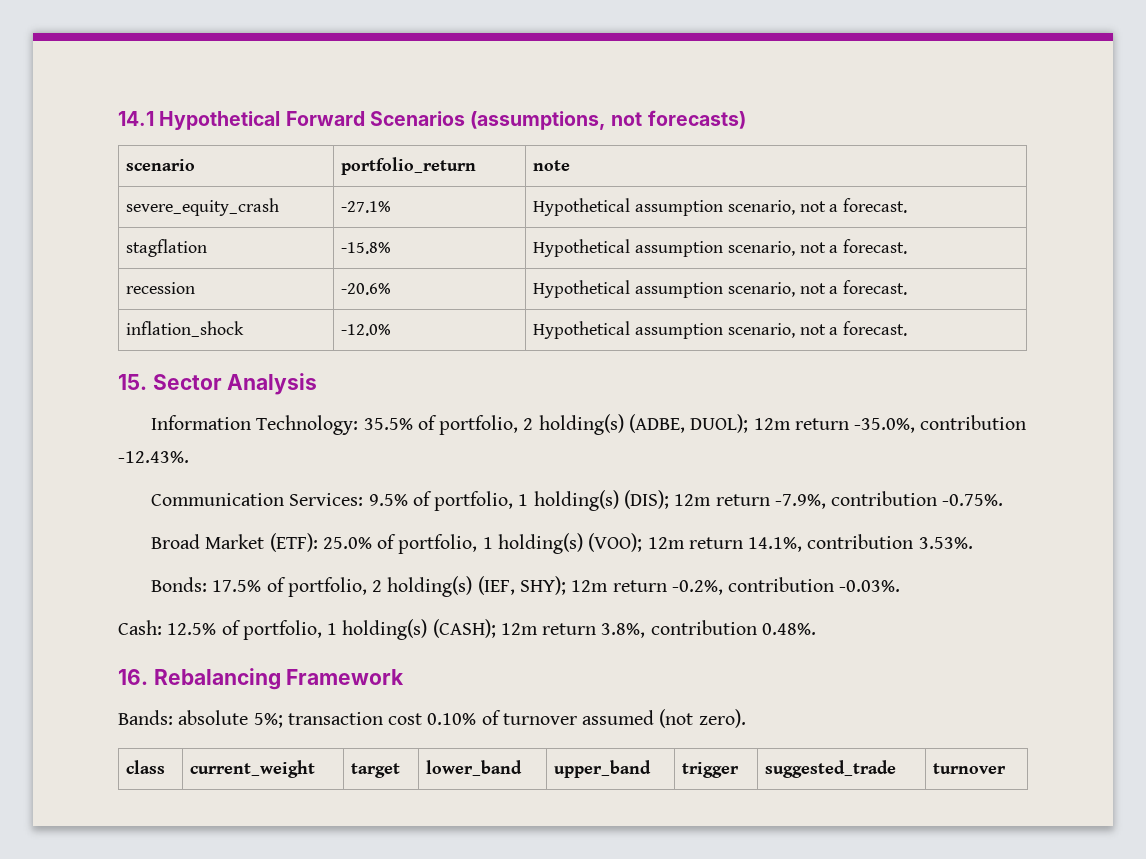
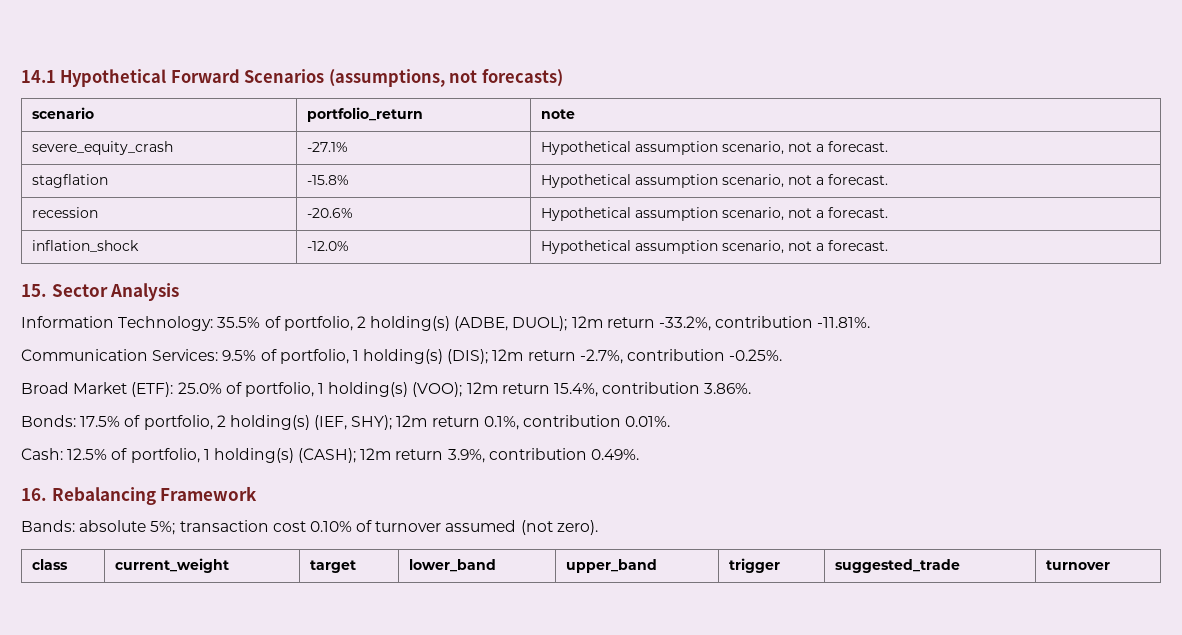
[854,415,1027,433] [118,451,189,463] -35.0%, contribution -12.43%. -> [659,316,871,331] -33.2%, contribution -11.81%.
[774,491,1004,509] -7.9%, contribution -0.75%. -> [579,349,783,364] -2.7%, contribution -0.25%.
[748,534,973,552] 14.1%, contribution 3.53%. -> [554,382,752,397] 15.4%, contribution 3.86%.
[671,577,901,595] -0.2%, contribution -0.03%. -> [483,415,671,430] 0.1%, contribution 0.01%.
[601,620,816,638] 3.8%, contribution 0.48%. -> [447,448,640,463] 3.9%, contribution 0.49%.

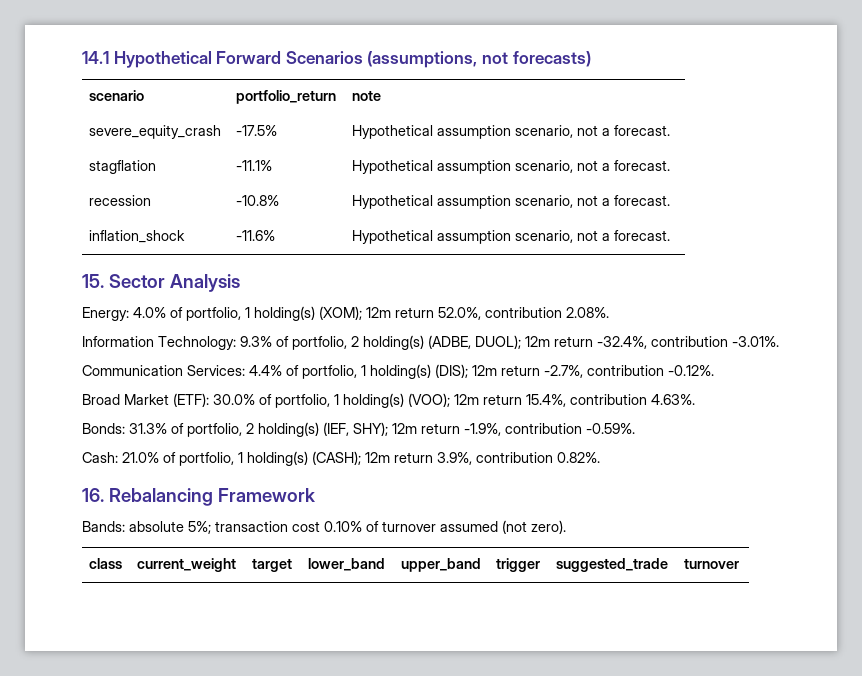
[307,142,349,152] -27.1% -> [236,125,278,136] -17.5%
[307,175,350,185] -15.8% -> [236,160,273,171] -11.1%
[307,208,354,218] -20.6% -> [236,195,280,206] -10.8%
[307,241,350,251] -12.0% -> [236,230,276,241] -11.6%
(180, 292) none -> [82,306,609,321] // Energy: 4.0% of portfolio, 1 holding(s) (XOM); 12m return 52.0%, contribution 2.08%.
[217,317,261,328] 35.5% -> [240,336,272,347] 9.3%
[659,316,871,331] -33.2%, contribution -11.81%. -> [597,336,779,349] -32.4%, contribution -3.01%.
[222,350,257,361] 9.5% -> [249,365,282,376] 4.4%
[729,349,783,361] -0.25%. -> [668,365,714,376] -0.12%.
[177,382,222,394] 25.0% -> [213,394,255,405] 30.0%
[704,383,752,394] 3.86%. -> [651,394,695,405] 4.63%.
[80,416,121,427] 17.5% -> [129,423,167,434] 31.3%
[483,415,671,430] 0.1%, contribution 0.01%. -> [464,423,635,436] -1.9%, contribution -0.59%.
[67,448,108,460] 12.5% -> [122,452,159,463] 21.0%
[591,449,640,460] 0.49%. -> [557,452,600,463] 0.82%.

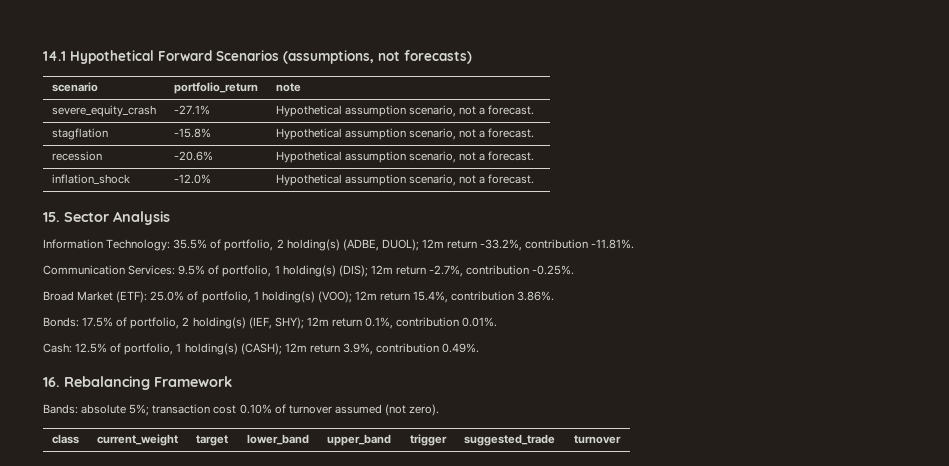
[236,125,278,136] -17.5% -> [173,105,210,115] -27.1%
[236,160,273,171] -11.1% -> [173,128,211,138] -15.8%
[236,195,280,206] -10.8% -> [173,151,213,161] -20.6%
[236,230,276,241] -11.6% -> [173,174,211,184] -12.0%
[82,306,609,321] // Energy: 4.0% of portfolio, 1 holding(s) (XOM); 12m return 52.0%, contribution 2.08%. -> (170, 218) none
[240,336,272,347] 9.3% -> [173,239,208,249] 35.5%
[597,336,779,349] -32.4%, contribution -3.01%. -> [480,239,635,251] -33.2%, contribution -11.81%.
[249,365,282,376] 4.4% -> [178,265,206,275] 9.5%
[668,365,714,376] -0.12%. -> [532,265,575,275] -0.25%.
[213,394,255,405] 30.0% -> [150,291,185,301] 25.0%
[651,394,695,405] 4.63%. -> [517,291,555,301] 3.86%.
[129,423,167,434] 31.3% -> [82,317,114,327] 17.5%
[464,423,635,436] -1.9%, contribution -0.59%. -> [365,317,498,329] 0.1%, contribution 0.01%.
[122,452,159,463] 21.0% -> [75,343,108,353] 12.5%
[557,452,600,463] 0.82%. -> [442,343,480,353] 0.49%.

